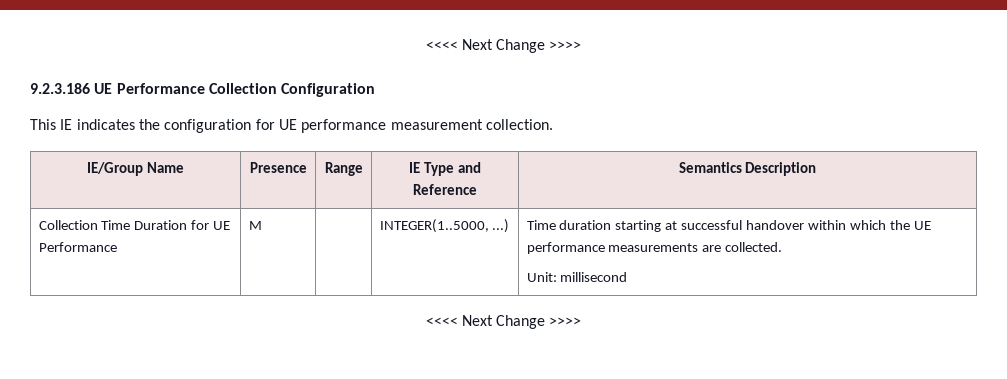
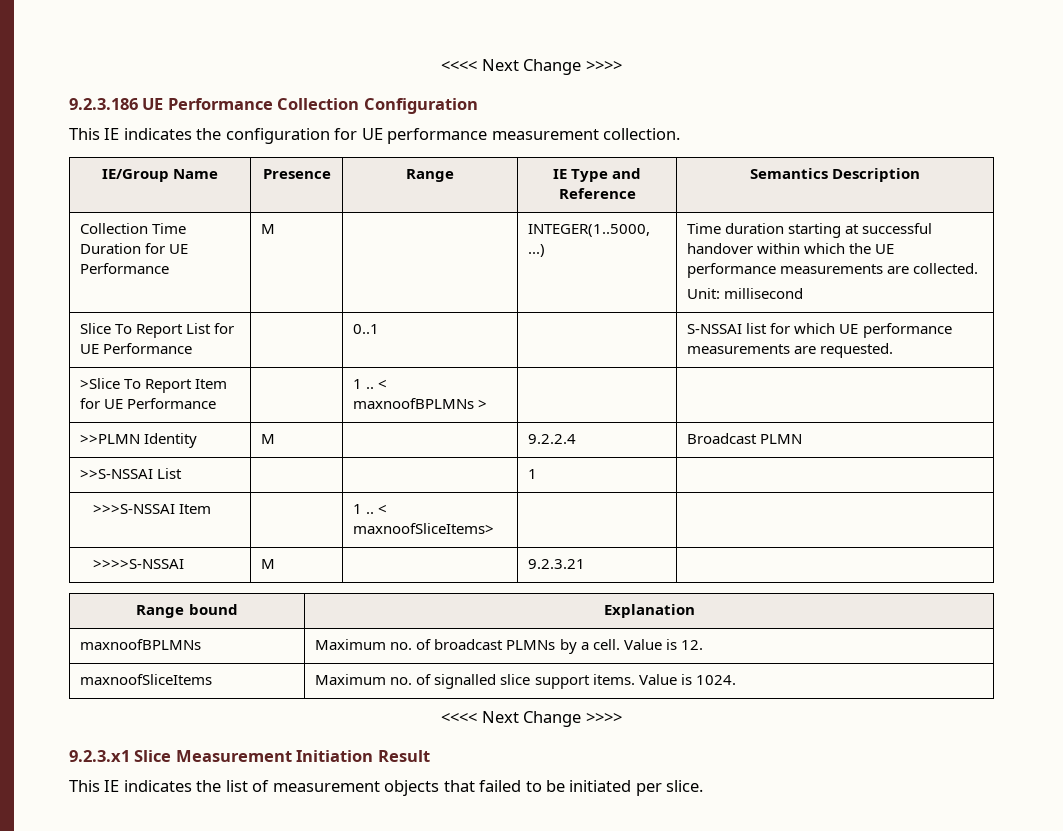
[425,315,582,329] // <<<< Next Change >>>> -> [80,323,235,338] [80,343,193,354] [353,324,380,334] [687,323,952,338] [687,343,894,358] [80,378,228,393] [80,398,217,409] [353,379,388,389] [353,398,488,409] [80,433,198,448] [261,434,276,444] [528,434,577,444] [687,433,803,444] [80,468,183,479] [528,469,538,479] [93,504,212,514] [353,504,388,514] [353,523,495,534] [93,559,185,569] [261,559,276,569] [528,559,586,569] [136,604,238,618] [603,604,695,618] [80,639,202,650] [315,639,703,654] [80,674,213,685] [315,674,736,689] [441,711,622,727] [69,750,430,762] [69,780,704,796] // Slice To Report List for UE Performance | | 0..1 | | S-NSSAI list for which UE performance measurements are requested. // >Slice To Report Item for UE Performance | | 1 .. < maxnoofBPLMNs > | | // >>PLMN Identity | M | | 9.2.2.4 | Broadcast PLMN // >>S-NSSAI List | | | 1 | // >>>S-NSSAI Item | | 1 .. < maxnoofSliceItems> | | // >>>>S-NSSAI | M | | 9.2.3.21 | // Range bound | Explanation // maxnoofBPLMNs | Maximum no. of broadcast PLMNs by a cell. Value is 12. // maxnoofSliceItems | Maximum no. of signalled slice support items. Value is 1024. // <<<< Next Change >>>> // 9.2.3.x1 Slice Measurement Initiation Result // This IE indicates the list of measurement objects that failed to be initiated per slice.

